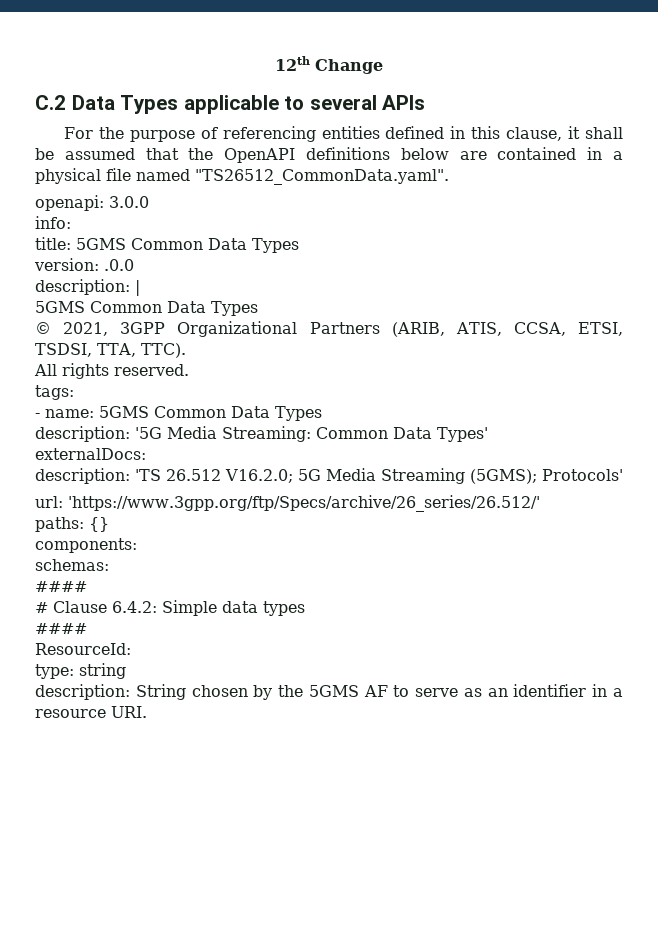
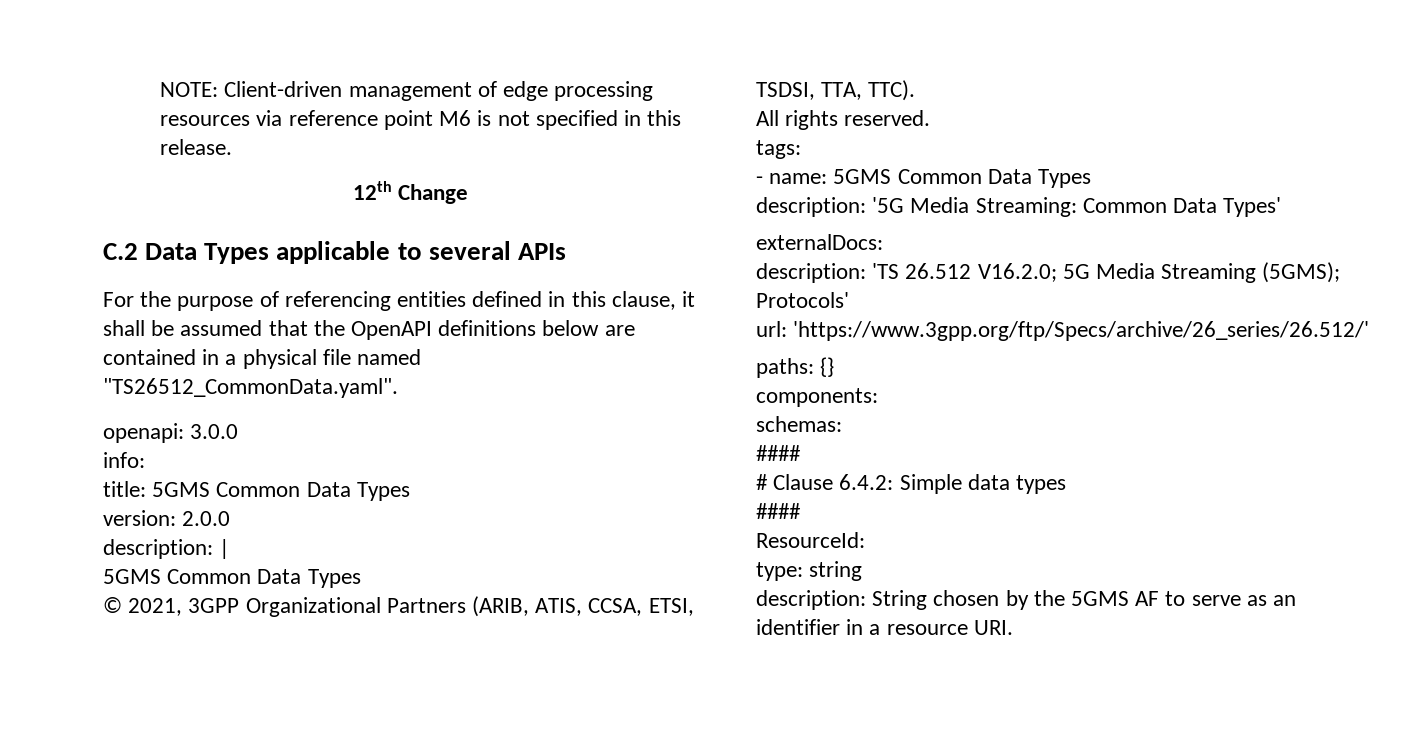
(275, 63) none -> [160,81,654,101] [160,110,682,130] [160,139,233,155] NOTE: Client-driven management of edge processing resources via reference point M6 is not specified in this release. //
[104,259,134,271] .0.0 -> [182,511,231,526] 2.0.0

